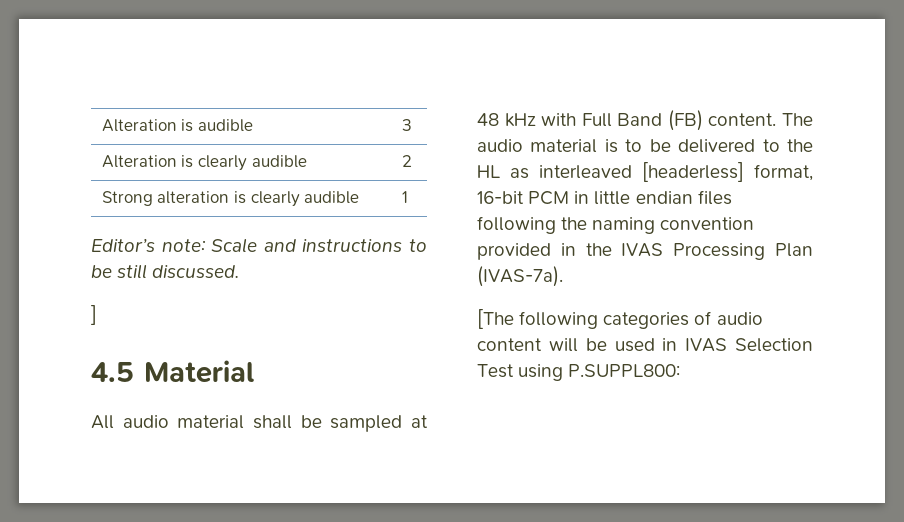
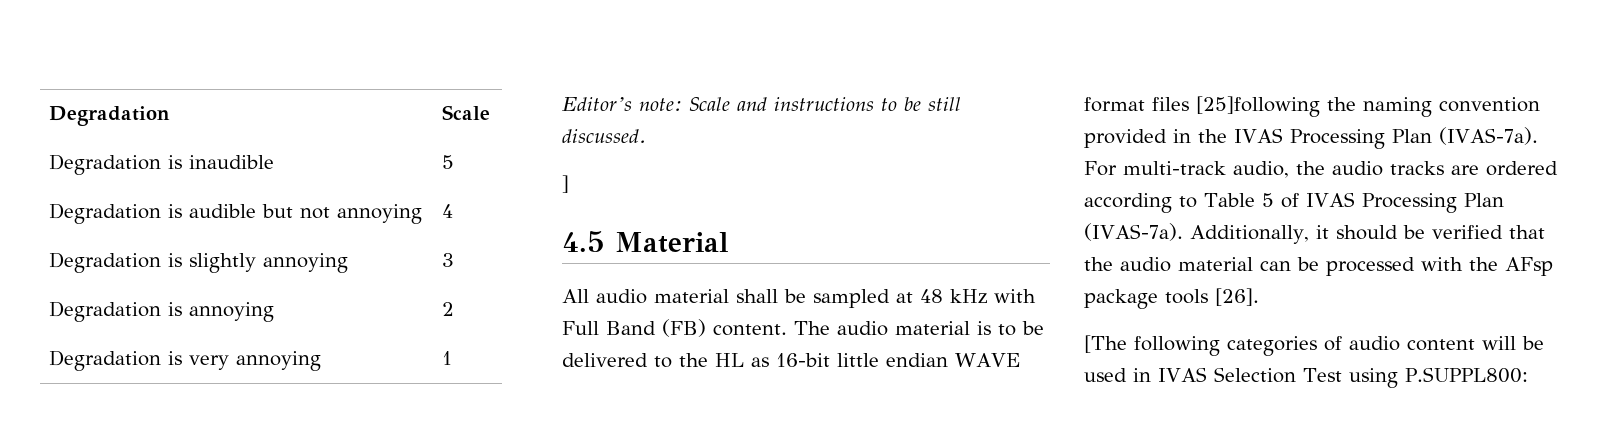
[101,119,254,132] [401,119,412,131] [101,155,307,171] [401,155,412,167] [101,191,360,207] Alteration is audible | 3 // Alteration is clearly audible | 2 // Strong alteration is clearly audible -> [49,106,171,126] [442,105,491,120] [49,154,275,175] [442,155,455,169] [49,203,423,224] [442,204,454,218] [49,252,349,273] [442,253,455,267] [49,301,275,322] [442,302,455,316] [49,350,322,371] Degradation | Scale // Degradation is inaudible | 5 // Degradation is audible but not annoying | 4 // Degradation is slightly annoying | 3 // Degradation is annoying | 2 // Degradation is very annoying
[539,162,813,182] [477,190,732,205] [477,216,556,234] interleaved [headerless] format, 16-bit PCM in little endian files following -> [776,353,1020,367] [1084,96,1320,117] 16-bit little endian WAVE format files [25]following
(563, 276) none -> [1084,161,1558,178] [1084,192,1504,213] [1084,223,1545,244] [1084,257,1553,276] [1084,288,1259,309] For multi-track audio, the audio tracks are ordered according to Table 5 of IVAS Processing Plan (IVAS-7a). Additionally, it should be verified that the audio material can be processed with the AFsp package tools [26].

